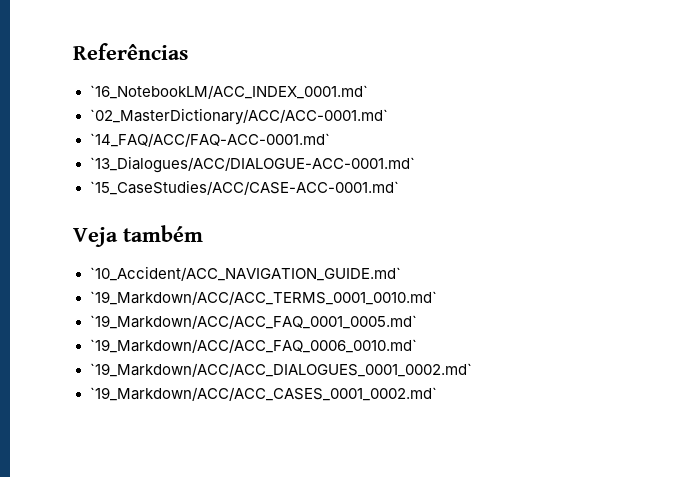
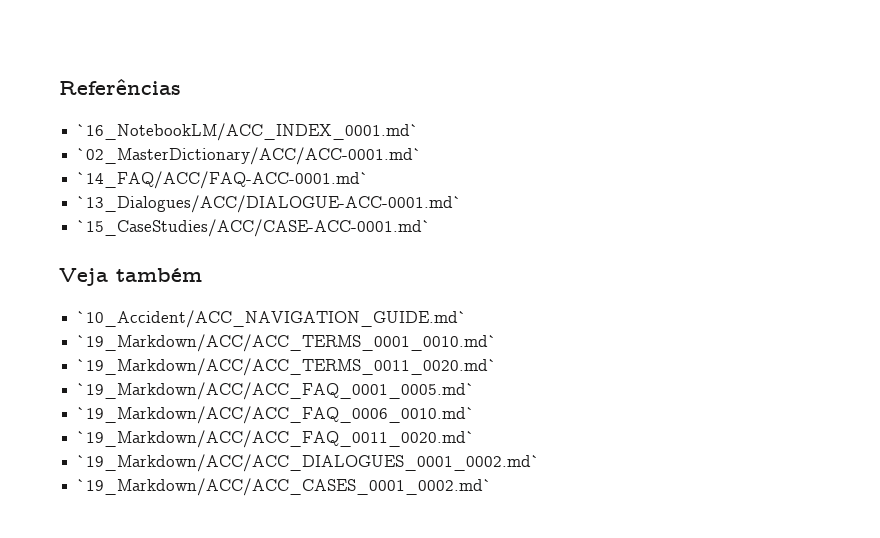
(437, 298) none -> [77,358,498,376] // `19_Markdown/ACC/ACC_TERMS_0011_0020.md`
(417, 346) none -> [77,430,476,448] // `19_Markdown/ACC/ACC_FAQ_0011_0020.md`

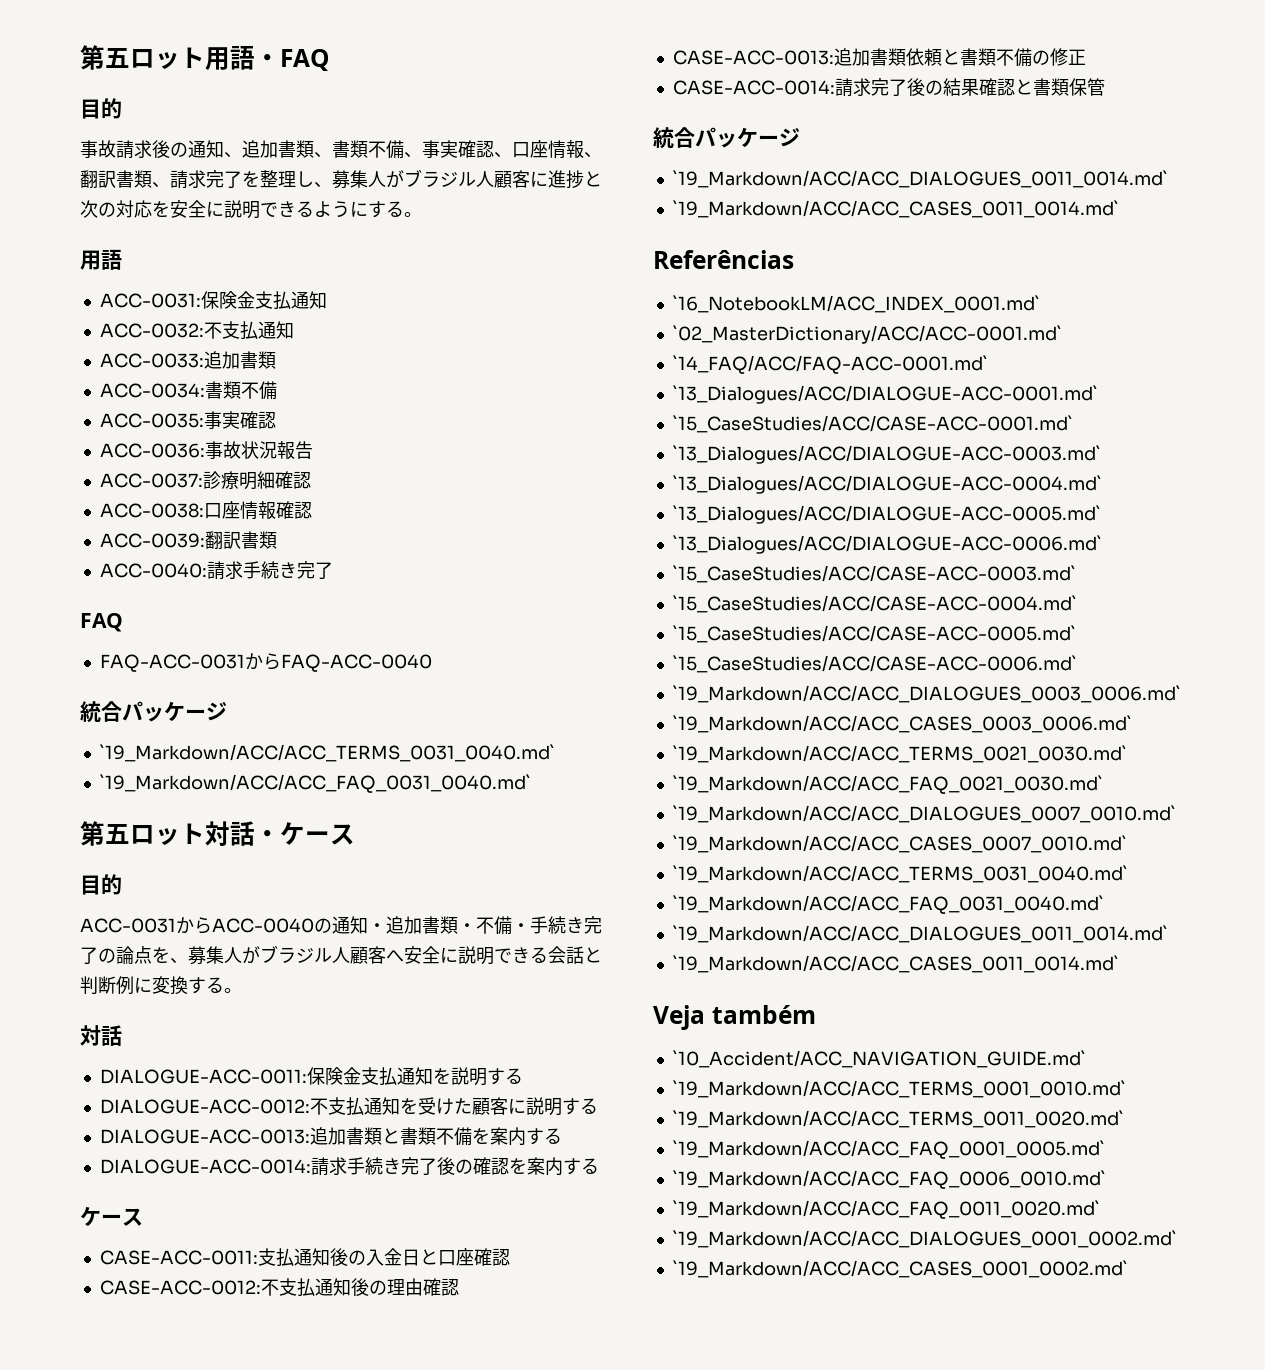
(59, 87) none -> [80,45,330,71] [80,98,122,119] [80,140,602,159] [80,169,602,189] [80,200,422,219] [80,249,122,270] [99,291,327,309] [99,321,294,339] [99,351,276,369] [99,381,277,400] [99,411,276,429] [99,441,313,459] [99,471,311,490] [99,501,312,520] [99,531,277,549] [99,561,333,580] [80,613,123,632] [99,653,432,672] [80,701,227,723] [99,744,555,762] [99,774,531,793] [80,821,355,846] [80,874,122,895] [80,916,602,935] [80,945,602,965] [80,976,242,995] [80,1025,122,1046] [99,1067,523,1086] [99,1097,598,1116] [99,1127,562,1146] [99,1157,599,1176] [80,1206,143,1227] [99,1248,510,1266] [99,1278,459,1296] [672,48,1086,67] [672,78,1105,97] [653,127,800,149] [672,170,1168,188] [672,200,1119,218] 第五ロット用語・FAQ // 目的 // 事故請求後の通知、追加書類、書類不備、事実確認、口座情報、翻訳書類、請求完了を整理し、募集人がブラジル人顧客に進捗と次の対応を安全に説明できるようにする。 // 用語 // ACC-0031:保険金支払通知 // ACC-0032:不支払通知 // ACC-0033:追加書類 // ACC-0034:書類不備 // ACC-0035:事実確認 // ACC-0036:事故状況報告 // ACC-0037:診療明細確認 // ACC-0038:口座情報確認 // ACC-0039:翻訳書類 // ACC-0040:請求手続き完了 // FAQ // FAQ-ACC-0031からFAQ-ACC-0040 // 統合パッケージ // `19_Markdown/ACC/ACC_TERMS_0031_0040.md` // `19_Markdown/ACC/ACC_FAQ_0031_0040.md` // 第五ロット対話・ケース // 目的 // ACC-0031からACC-0040の通知・追加書類・不備・手続き完了の論点を、募集人がブラジル人顧客へ安全に説明できる会話と判断例に変換する。 // 対話 // DIALOGUE-ACC-0011:保険金支払通知を説明する // DIALOGUE-ACC-0012:不支払通知を受けた顧客に説明する // DIALOGUE-ACC-0013:追加書類と書類不備を案内する // DIALOGUE-ACC-0014:請求手続き完了後の確認を案内する // ケース // CASE-ACC-0011:支払通知後の入金日と口座確認 // CASE-ACC-0012:不支払通知後の理由確認 // CASE-ACC-0013:追加書類依頼と書類不備の修正 // CASE-ACC-0014:請求完了後の結果確認と書類保管 // 統合パッケージ // `19_Markdown/ACC/ACC_DIALOGUES_0011_0014.md` // `19_Markdown/ACC/ACC_CASES_0011_0014.md` //
(432, 228) none -> [672,445,1101,464] [672,475,1102,494] [672,505,1101,524] [672,535,1102,554] [672,565,1076,583] [672,595,1077,613] [672,625,1076,643] [672,655,1077,673] [672,685,1181,703] [672,715,1132,733] [672,745,1127,763] [672,775,1103,794] [672,805,1176,823] [672,835,1127,853] [672,865,1128,883] [672,895,1104,914] [672,925,1168,943] [672,955,1119,973] // `13_Dialogues/ACC/DIALOGUE-ACC-0003.md` // `13_Dialogues/ACC/DIALOGUE-ACC-0004.md` // `13_Dialogues/ACC/DIALOGUE-ACC-0005.md` // `13_Dialogues/ACC/DIALOGUE-ACC-0006.md` // `15_CaseStudies/ACC/CASE-ACC-0003.md` // `15_CaseStudies/ACC/CASE-ACC-0004.md` // `15_CaseStudies/ACC/CASE-ACC-0005.md` // `15_CaseStudies/ACC/CASE-ACC-0006.md` // `19_Markdown/ACC/ACC_DIALOGUES_0003_0006.md` // `19_Markdown/ACC/ACC_CASES_0003_0006.md` // `19_Markdown/ACC/ACC_TERMS_0021_0030.md` // `19_Markdown/ACC/ACC_FAQ_0021_0030.md` // `19_Markdown/ACC/ACC_DIALOGUES_0007_0010.md` // `19_Markdown/ACC/ACC_CASES_0007_0010.md` // `19_Markdown/ACC/ACC_TERMS_0031_0040.md` // `19_Markdown/ACC/ACC_FAQ_0031_0040.md` // `19_Markdown/ACC/ACC_DIALOGUES_0011_0014.md` // `19_Markdown/ACC/ACC_CASES_0011_0014.md`

